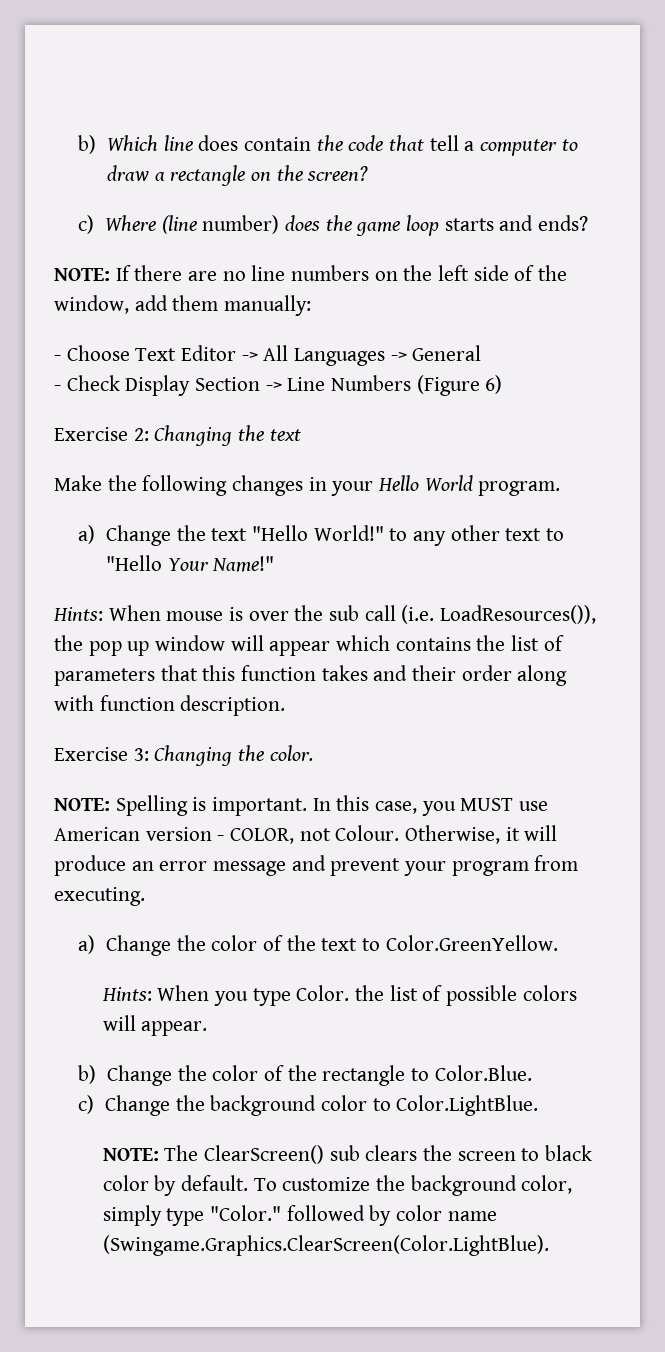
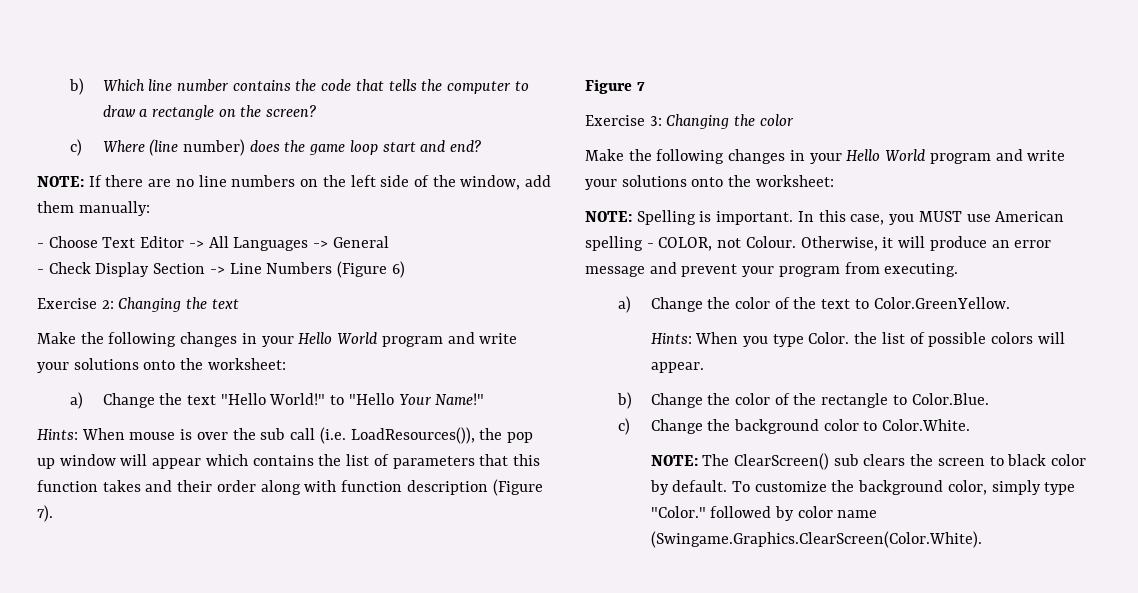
[198,135,311,151] does contain -> [176,79,291,92] number contains
[429,135,475,151] tell a -> [388,79,443,91] tells the
[444,215,588,231] starts and ends? -> [382,140,482,152] start and end?
[478,481,561,496] program. -> [381,332,518,347] [37,358,286,373] program and write your solutions onto the worksheet:
[412,525,564,546] any other text to -> (345, 400) none
[180,695,286,716] description. -> [406,479,543,496] [37,505,53,522] [585,79,645,94] description (Figure 7). // Figure 7
[269,745,313,761] color. -> [759,114,794,126] [585,149,1066,164] [585,175,834,190] color // Make the following changes in your Hello World program and write your solutions onto the worksheet:
[145,827,212,841] version -> [585,236,643,251] spelling
[396,1095,539,1116] Color.LightBlue. -> [882,419,971,431] Color.White.
[102,1235,549,1256] (Swingame.Graphics.ClearScreen(Color.LightBlue). -> [650,531,982,548] (Swingame.Graphics.ClearScreen(Color.White).

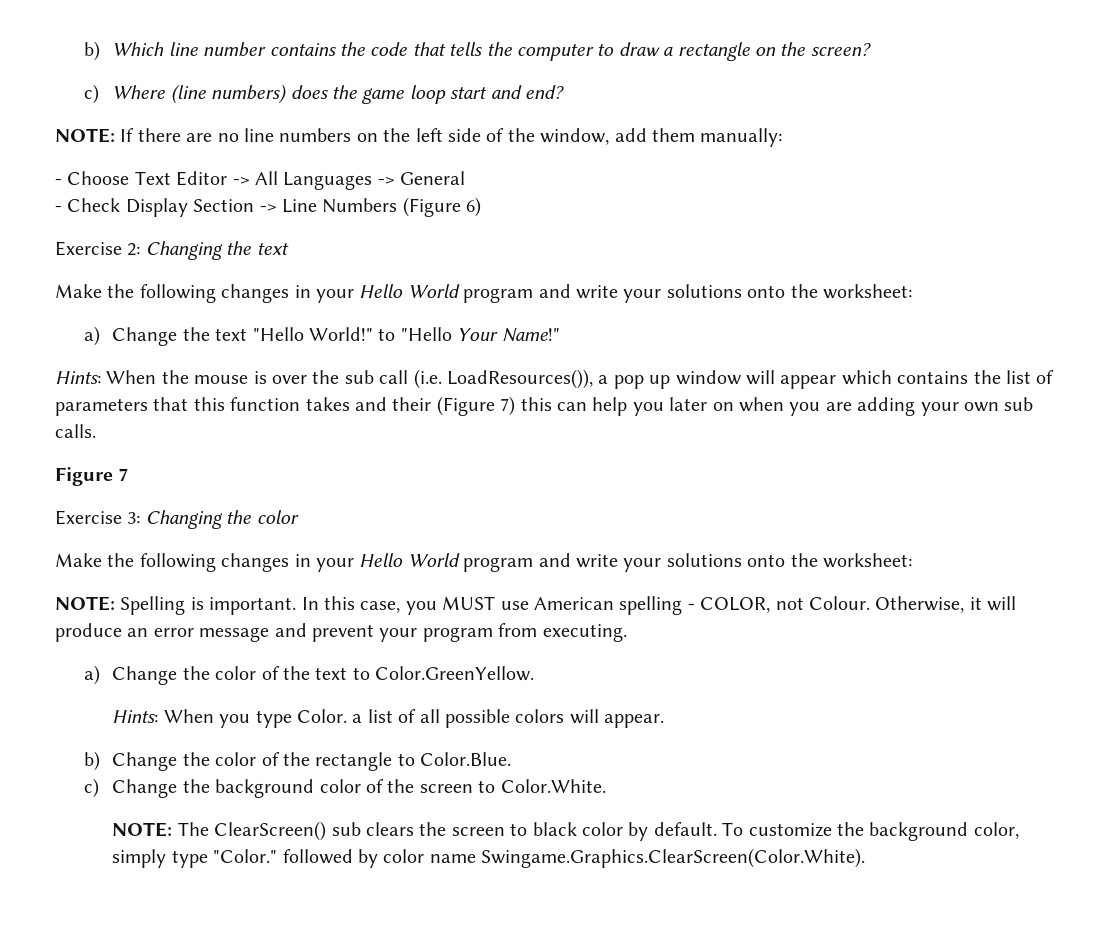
[182,139,245,156] number) -> [211,84,288,104] numbers)
(125, 434) none -> [161,370,189,384] the
[479,428,503,440] the -> [598,375,609,384] a
[216,479,543,496] [37,505,53,522] order along with function description (Figure 7). -> [436,396,1034,416] [55,424,96,438] (Figure 7) this can help you later on when you are adding your own sub calls.
[854,332,925,344] the list of -> [352,709,440,723] a list of all
(859, 425) none -> [365,779,473,793] of the screen
[650,531,982,548] (Swingame.Graphics.ClearScreen(Color.White). -> [481,848,866,868] Swingame.Graphics.ClearScreen(Color.White).

